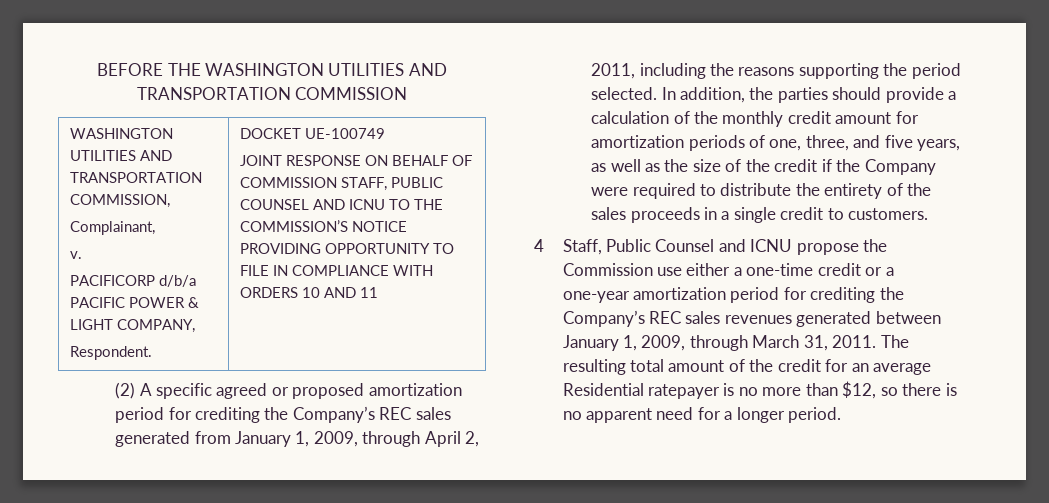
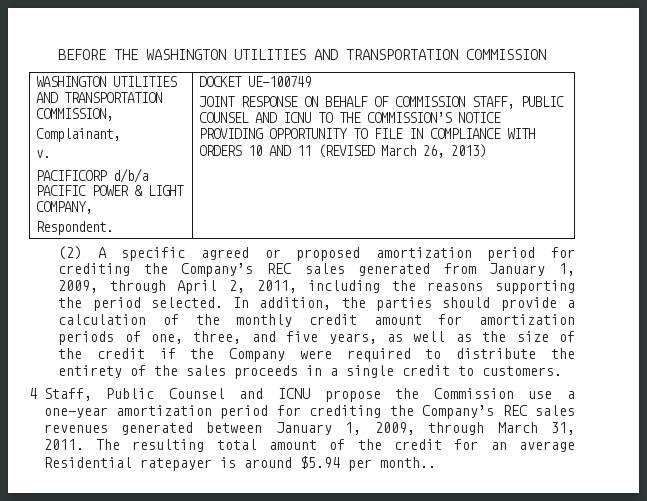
(378, 292) none -> [317,144,486,158] (REVISED March 26, 2013)
[686,263,883,276] either a one-time credit or -> (553, 395) none
[738,381,957,399] [562,407,842,423] no more than $12, so there is no apparent need for a longer period. -> [243,456,436,471] around $5.94 per month..

